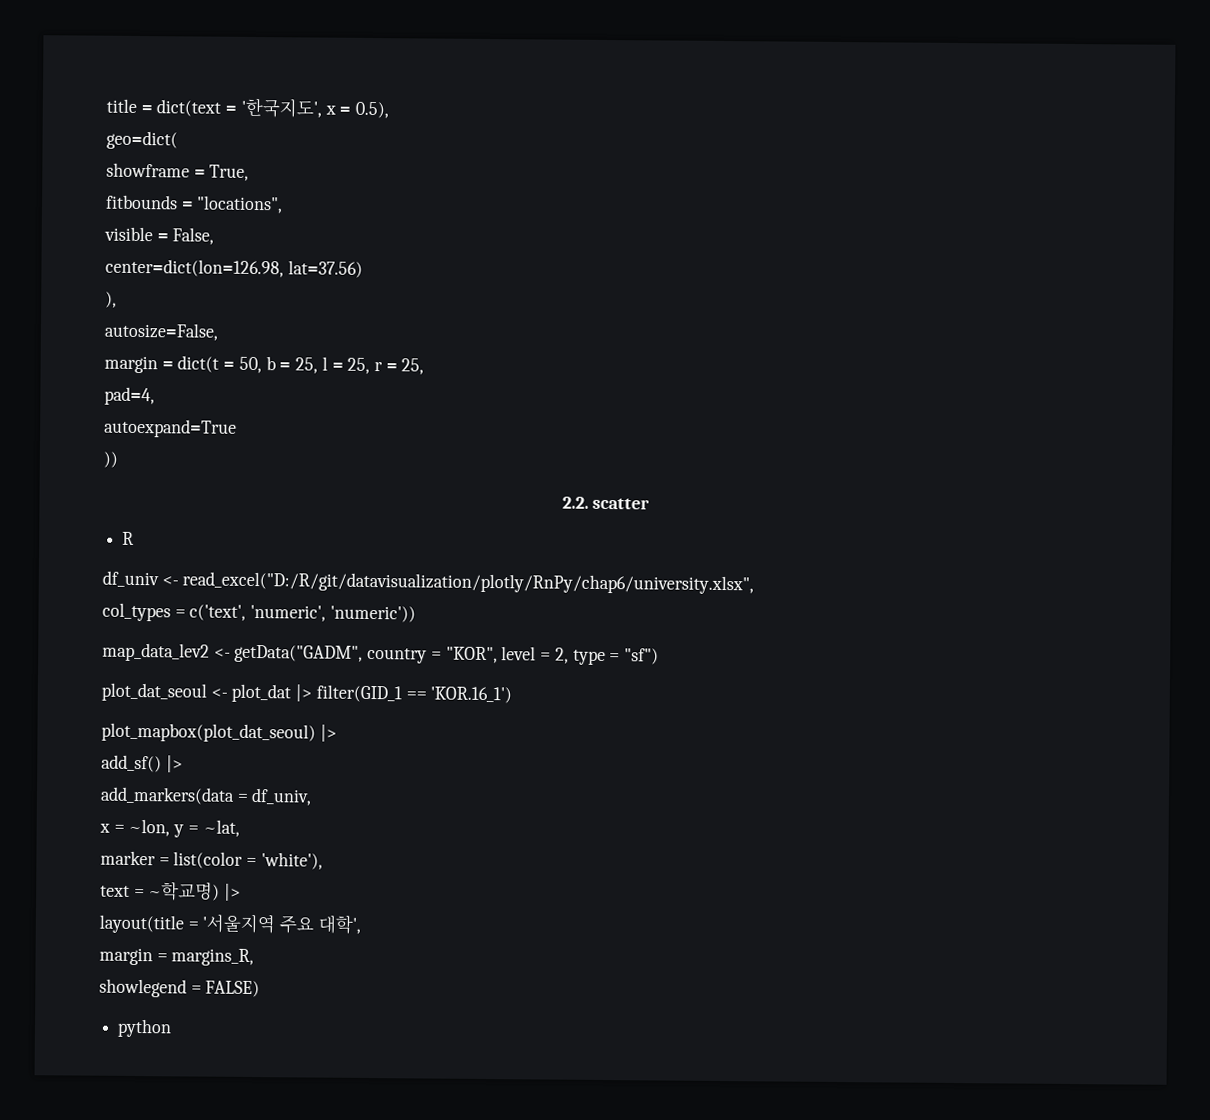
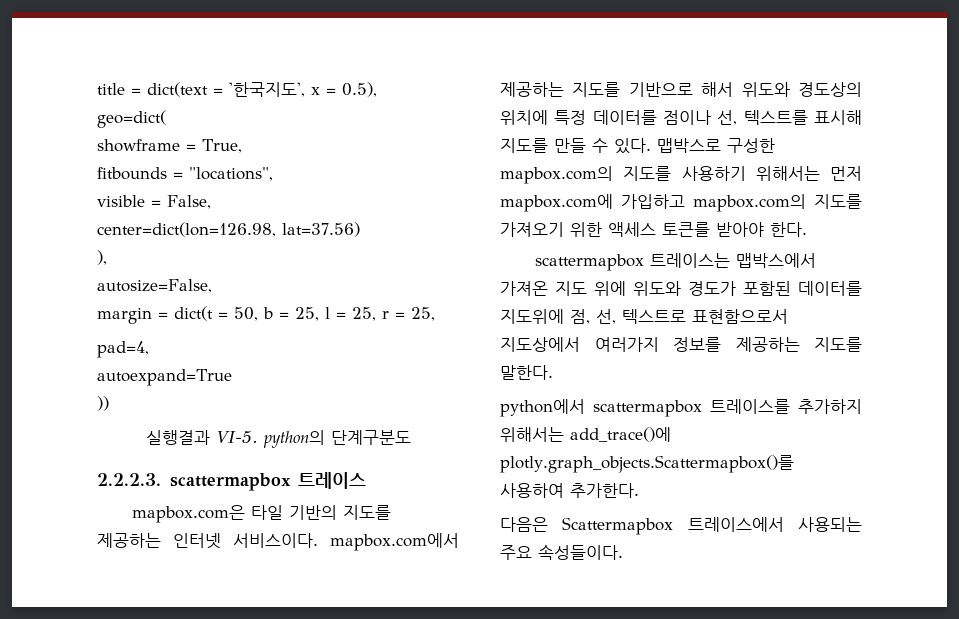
[561,496,651,510] [122,531,135,545] [102,570,755,595] [102,602,416,623] [102,642,659,666] [101,682,513,704] [101,722,337,743] [101,754,183,773] [100,786,313,806] [99,818,240,838] [100,850,323,870] [100,881,242,901] [99,913,361,934] [99,947,255,967] [99,978,261,998] [117,1018,173,1038] 2.2. scatter // R // df_univ <- read_excel("D:/R/git/datavisualization/plotly/RnPy/chap6/university.xlsx", // col_types = c('text', 'numeric', 'numeric')) // map_data_lev2 <- getData("GADM", country = "KOR", level = 2, type = "sf") // plot_dat_seoul <- plot_dat |> filter(GID_1 == 'KOR.16_1') // plot_mapbox(plot_dat_seoul) |> // add_sf() |> // add_markers(data = df_univ, // x = ~lon, y = ~lat, // marker = list(color = 'white'), // text = ~학교명) |> // layout(title = '서울지역 주요 대학', // margin = margins_R, // showlegend = FALSE) // python -> [145,430,411,448] [97,472,366,491] [132,505,392,523] [97,533,459,551] [500,82,862,97] [500,110,862,125] [500,138,775,154] [500,166,862,184] [500,194,862,212] [500,222,807,237] [535,253,817,271] [500,281,862,296] [500,309,788,324] [500,337,862,352] [500,365,553,380] [500,399,862,417] [500,427,671,442] [500,455,794,473] [500,483,639,498] [500,517,862,535] [500,544,623,560] 실행결과 VI-5. python의 단계구분도 // 2.2.2.3. scattermapbox 트레이스 // mapbox.com은 타일 기반의 지도를 제공하는 인터넷 서비스이다. mapbox.com에서 제공하는 지도를 기반으로 해서 위도와 경도상의 위치에 특정 데이터를 점이나 선, 텍스트를 표시해 지도를 만들 수 있다. 맵박스로 구성한 mapbox.com의 지도를 사용하기 위해서는 먼저 mapbox.com에 가입하고 mapbox.com의 지도를 가져오기 위한 액세스 토큰를 받아야 한다. // scattermapbox 트레이스는 맵박스에서 가져온 지도 위에 위도와 경도가 포함된 데이터를 지도위에 점, 선, 텍스트로 표현함으로서 지도상에서 여러가지 정보를 제공하는 지도를 말한다. // python에서 scattermapbox 트레이스를 추가하지 위해서는 add_trace()에 plotly.graph_objects.Scattermapbox()를 사용하여 추가한다. // 다음은 Scattermapbox 트레이스에서 사용되는 주요 속성들이다.

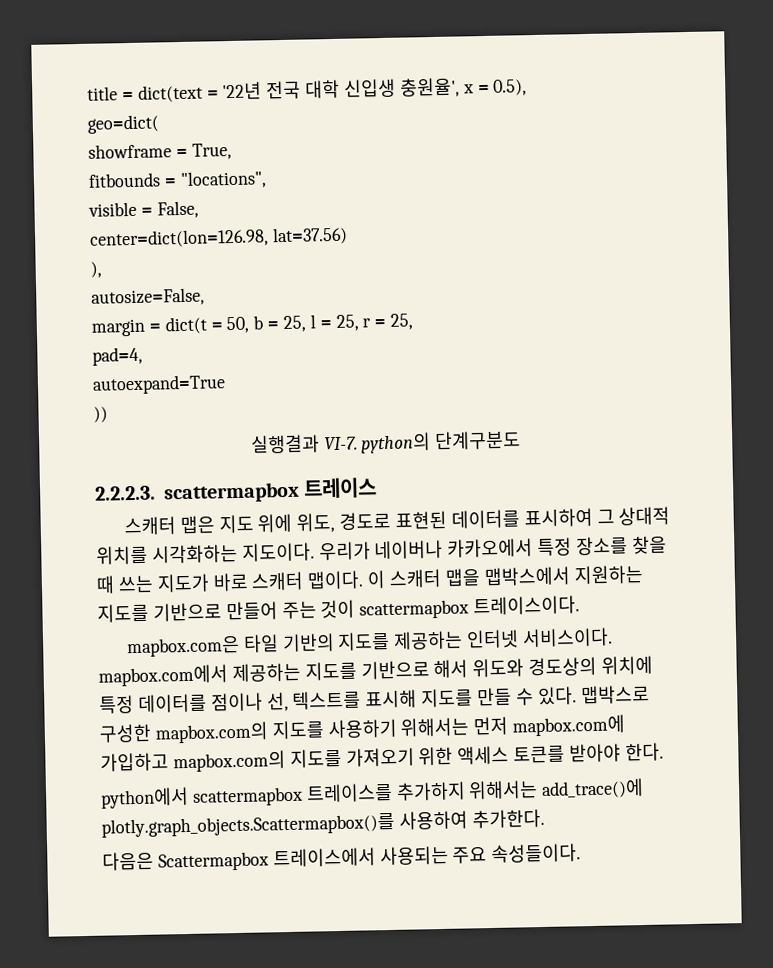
[229,82,305,97] '한국지도', -> [222,77,460,101] '22년 전국 대학 신입생 충원율',
[215,431,258,444] VI-5. -> [323,436,358,451] VI-7.
(366, 480) none -> [123,506,671,536] [96,535,667,565] [96,564,644,594] [97,595,581,623] // 스캐터 맵은 지도 위에 위도, 경도로 표현된 데이터를 표시하여 그 상대적 위치를 시각화하는 지도이다. 우리가 네이버나 카카오에서 특정 장소를 찾을 때 쓰는 지도가 바로 스캐터 맵이다. 이 스캐터 맵을 맵박스에서 지원하는 지도를 기반으로 만들어 주는 것이 scattermapbox 트레이스이다.
[535,253,817,271] [500,281,862,296] [500,309,788,324] [500,337,862,352] [500,365,553,380] // scattermapbox 트레이스는 맵박스에서 가져온 지도 위에 위도와 경도가 포함된 데이터를 지도위에 점, 선, 텍스트로 표현함으로서 지도상에서 여러가지 정보를 제공하는 지도를 말한다. -> (664, 752) none

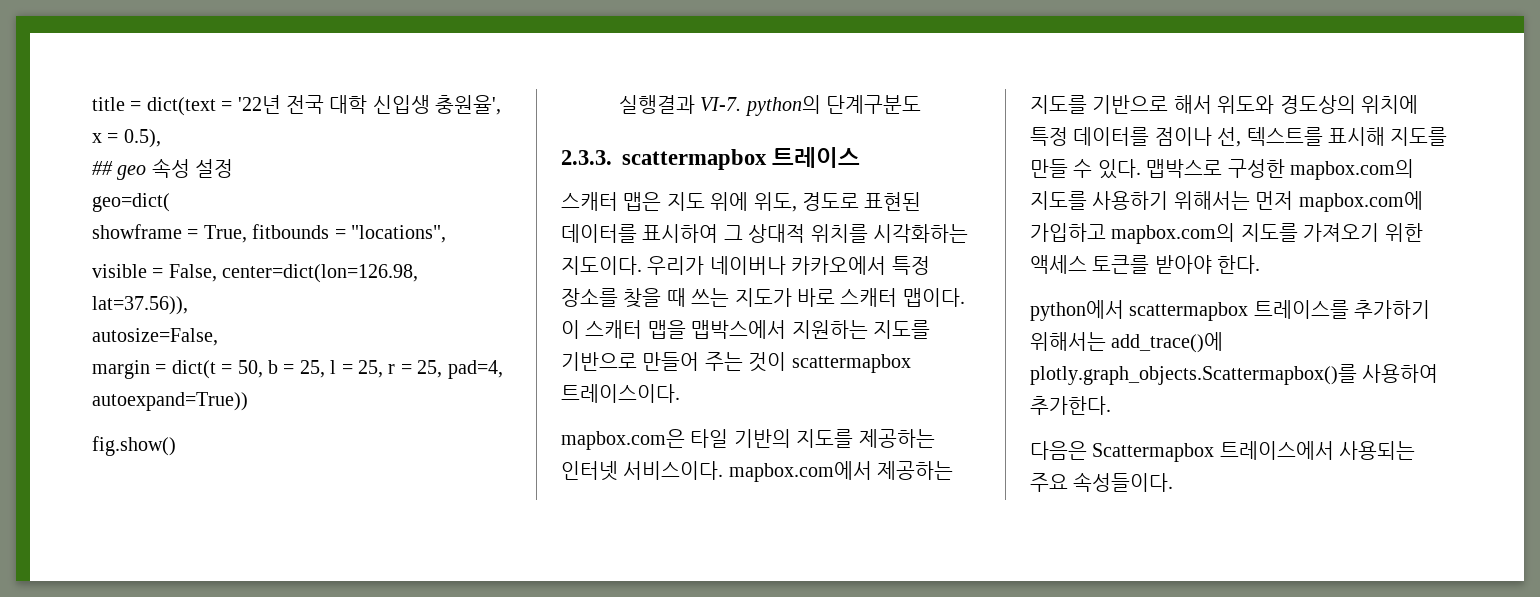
(528, 87) none -> [92,158,234,180] // ## geo 속성 설정
(232, 151) // -> (247, 234) none
[89,226,348,249] [90,261,102,278] // center=dict(lon=126.98, lat=37.56) // ), -> [222,264,419,283] [92,296,188,315] center=dict(lon=126.98, lat=37.56)),
[92,346,143,366] [92,374,226,395] [93,406,108,423] // pad=4, // autoexpand=True // )) -> [447,360,503,379] [92,392,248,411] [92,436,176,456] pad=4, autoexpand=True)) // fig.show()
[94,485,156,501] 2.2.2.3. -> [561,150,612,165] 2.3.3.
[395,781,466,801] 추가하지 -> [1354,300,1431,319] 추가하기

